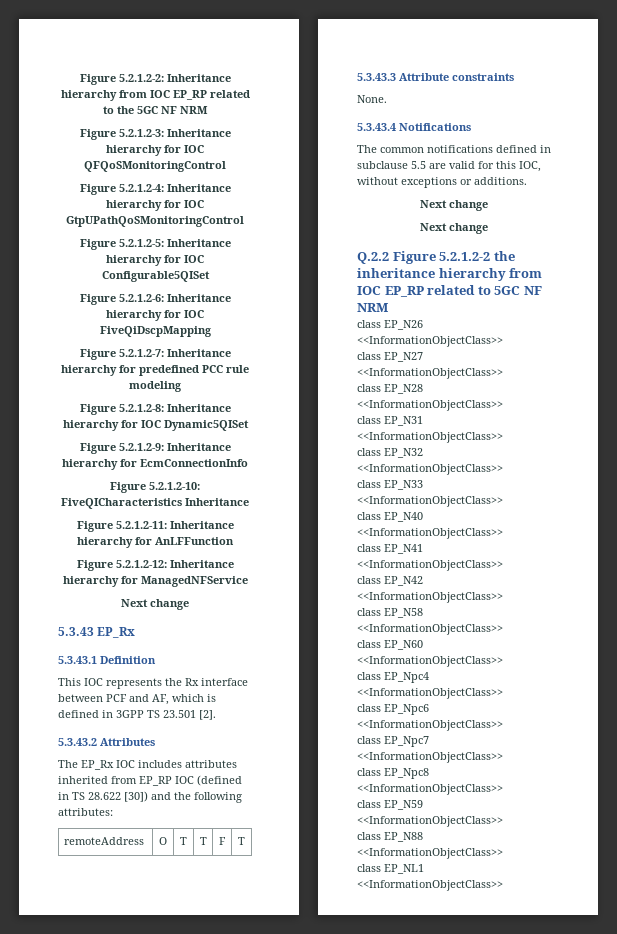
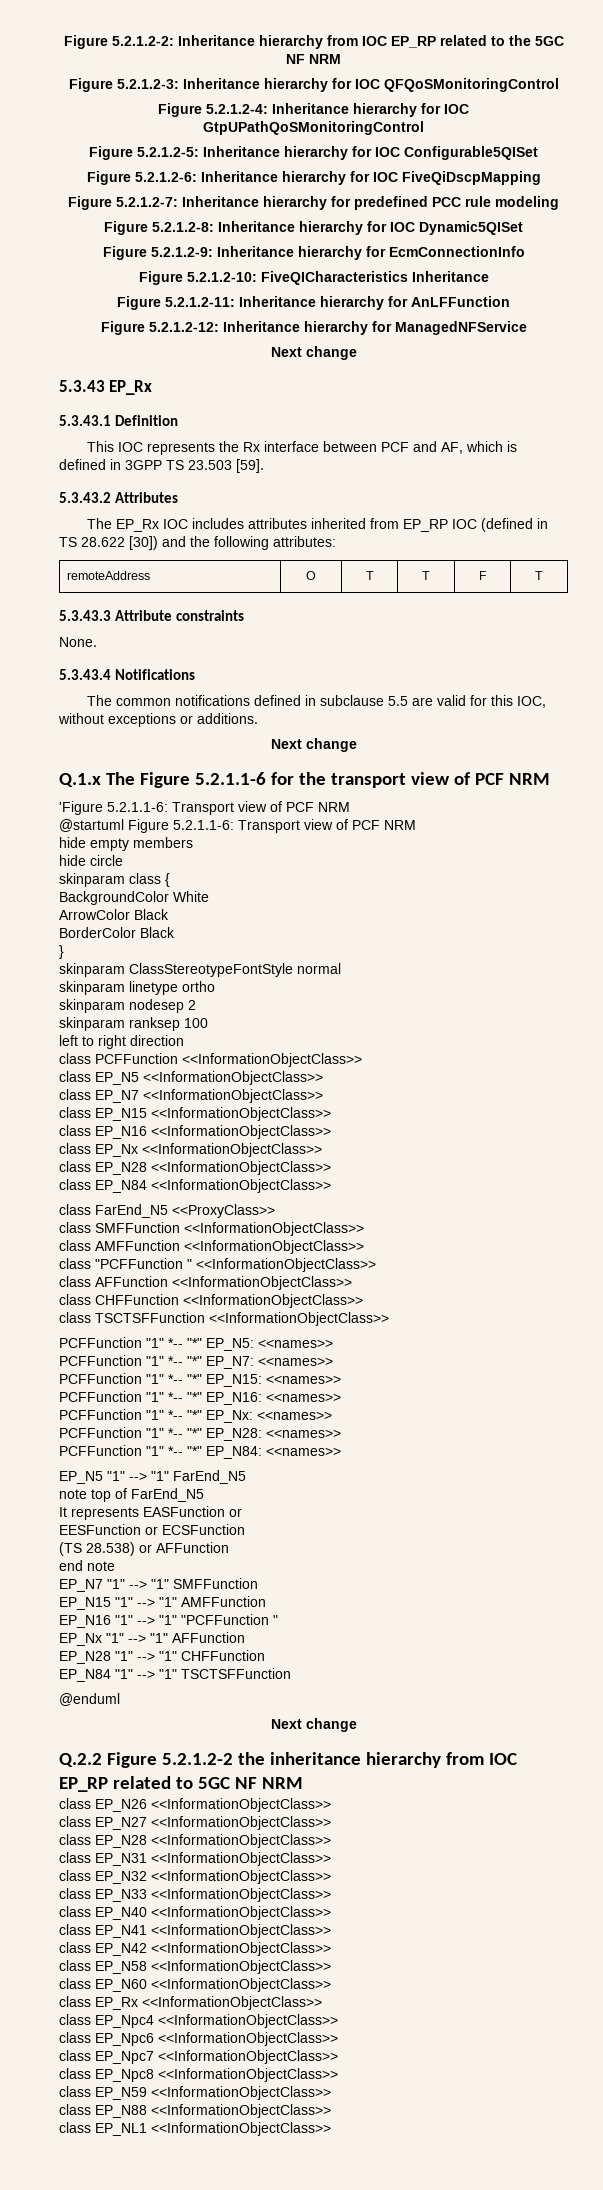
[163,710,216,720] 23.501 [2]. -> [188,459,264,473] 23.503 [59].
(488, 205) none -> [59,772,550,788] [59,801,350,815] [59,819,416,833] [59,837,193,851] [59,855,123,866] [59,873,170,887] [59,891,209,905] [59,909,169,920] [59,927,175,938] [59,945,64,959] [59,963,341,977] [59,981,215,995] [59,999,196,1013] [59,1017,208,1031] [59,1035,184,1049] [59,1053,362,1067] [59,1071,323,1085] [59,1089,323,1103] [59,1107,331,1121] [59,1125,331,1139] [59,1143,322,1157] [59,1161,331,1175] [59,1179,331,1193] [59,1204,275,1218] [59,1222,364,1236] [59,1240,364,1254] [59,1258,376,1272] [59,1276,352,1290] [59,1294,363,1308] [59,1312,389,1326] [59,1337,333,1351] [59,1355,333,1369] [59,1373,341,1387] [59,1391,341,1405] [59,1409,332,1423] [59,1427,341,1441] [59,1445,341,1459] [59,1470,246,1484] [59,1488,204,1502] [59,1506,242,1520] [59,1524,245,1535] [59,1542,229,1556] [59,1560,115,1571] [59,1578,258,1592] [59,1596,266,1610] [59,1614,278,1628] [59,1632,245,1646] [59,1650,265,1664] [59,1668,291,1682] [59,1693,120,1706] // Q.1.x The Figure 5.2.1.1-6 for the transport view of PCF NRM // 'Figure 5.2.1.1-6: Transport view of PCF NRM // @startuml Figure 5.2.1.1-6: Transport view of PCF NRM // hide empty members // hide circle // skinparam class { // BackgroundColor White // ArrowColor Black // BorderColor Black // } // skinparam ClassStereotypeFontStyle normal // skinparam linetype ortho // skinparam nodesep 2 // skinparam ranksep 100 // left to right direction // class PCFFunction <<InformationObjectClass>> // class EP_N5 <<InformationObjectClass>> // class EP_N7 <<InformationObjectClass>> // class EP_N15 <<InformationObjectClass>> // class EP_N16 <<InformationObjectClass>> // class EP_Nx <<InformationObjectClass>> // class EP_N28 <<InformationObjectClass>> // class EP_N84 <<InformationObjectClass>> // class FarEnd_N5 <<ProxyClass>> // class SMFFunction <<InformationObjectClass>> // class AMFFunction <<InformationObjectClass>> // class "PCFFunction " <<InformationObjectClass>> // class AFFunction <<InformationObjectClass>> // class CHFFunction <<InformationObjectClass>> // class TSCTSFFunction <<InformationObjectClass>> // PCFFunction "1" *-- "*" EP_N5: <<names>> // PCFFunction "1" *-- "*" EP_N7: <<names>> // PCFFunction "1" *-- "*" EP_N15: <<names>> // PCFFunction "1" *-- "*" EP_N16: <<names>> // PCFFunction "1" *-- "*" EP_Nx: <<names>> // PCFFunction "1" *-- "*" EP_N28: <<names>> // PCFFunction "1" *-- "*" EP_N84: <<names>> // EP_N5 "1" --> "1" FarEnd_N5 // note top of FarEnd_N5 // It represents EASFunction or // EESFunction or ECSFunction // (TS 28.538) or AFFunction // end note // EP_N7 "1" --> "1" SMFFunction // EP_N15 "1" --> "1" AMFFunction // EP_N16 "1" --> "1" "PCFFunction " // EP_Nx "1" --> "1" AFFunction // EP_N28 "1" --> "1" CHFFunction // EP_N84 "1" --> "1" TSCTSFFunction // @enduml
(503, 661) none -> [59,1996,322,2010] // class EP_Rx <<InformationObjectClass>>

